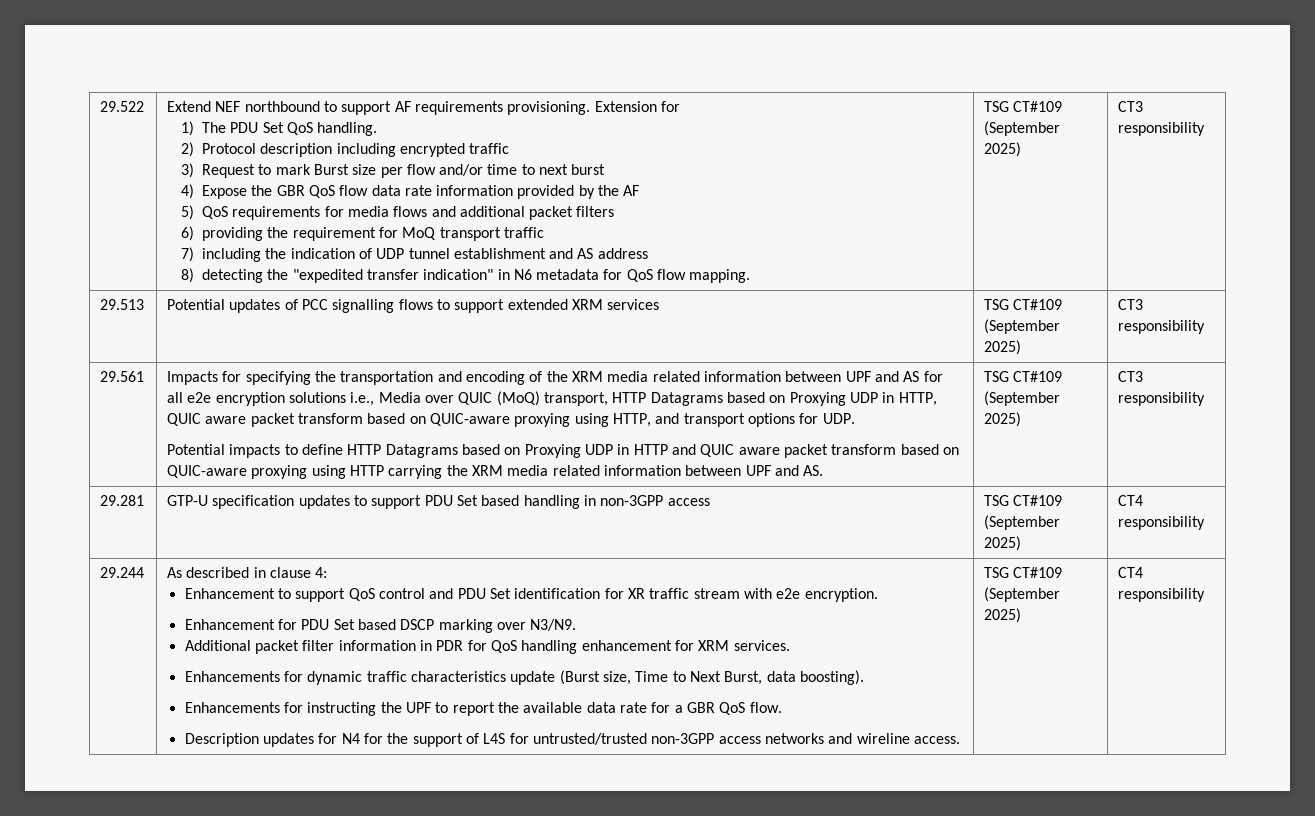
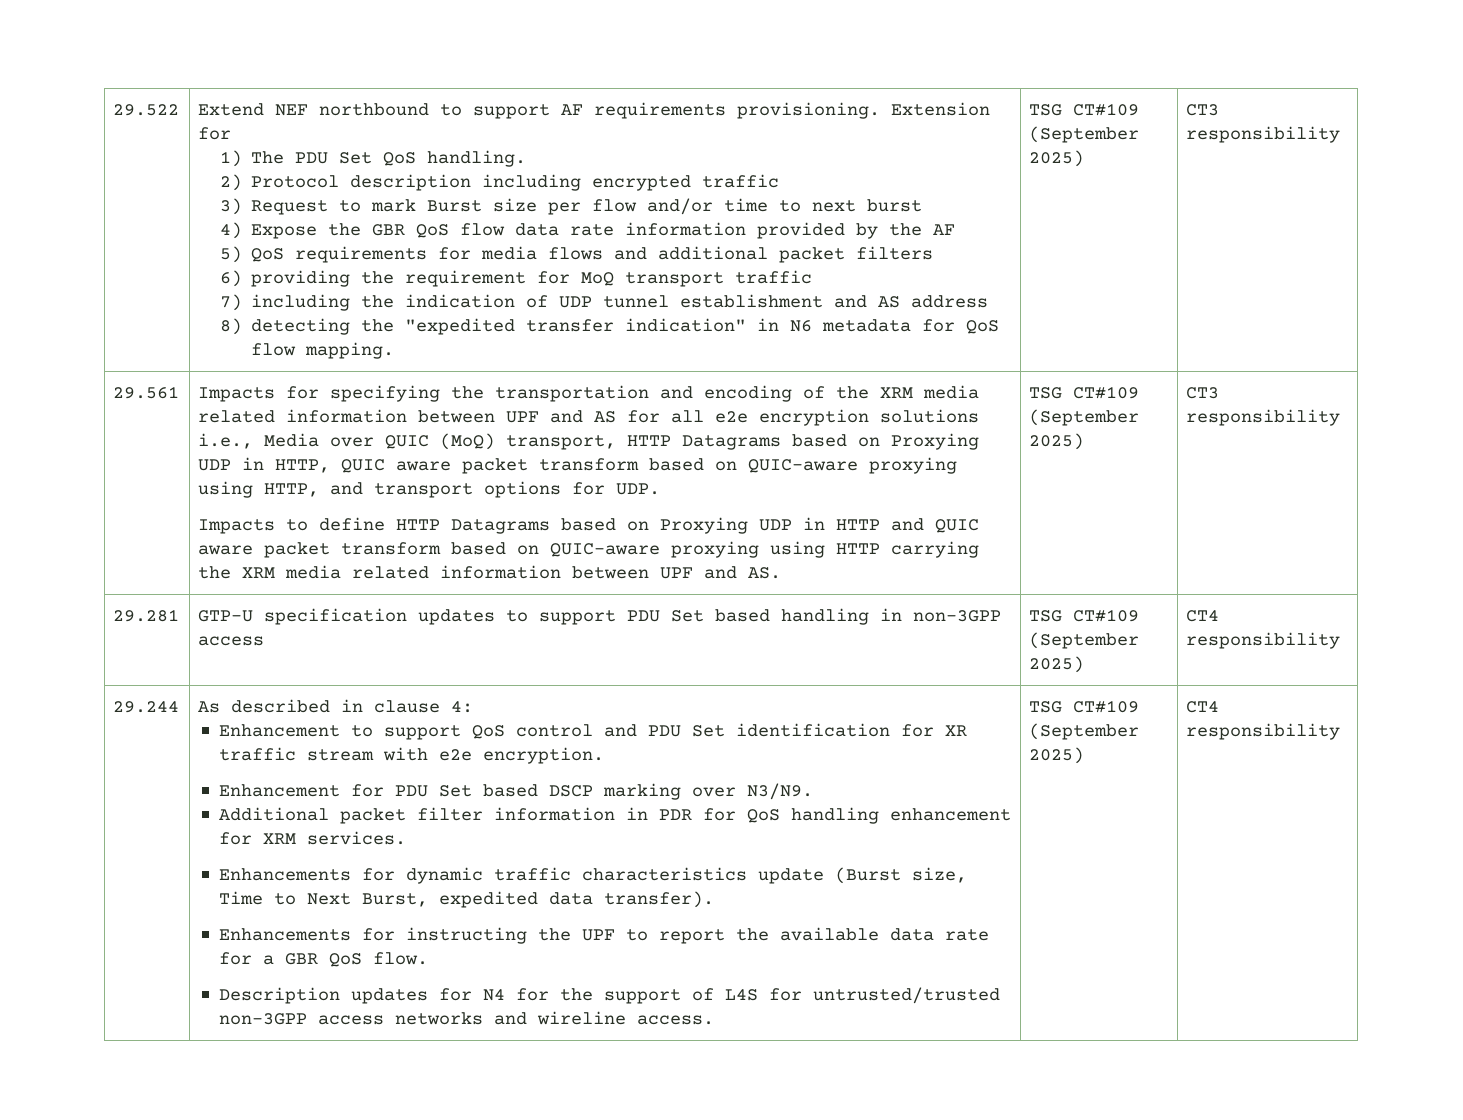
[100,299,145,310] [167,299,660,313] [984,299,1063,310] [984,319,1061,334] [984,340,1022,355] [1118,299,1144,310] [1118,320,1206,334] // 29.513 | Potential updates of PCC signalling flows to support extended XRM services | TSG CT#109 (September 2025) | CT3 responsibility -> (1341, 134) none
[167,444,281,458] Potential impacts -> [198,519,276,534] Impacts
[766,670,864,685] data boosting). -> [438,891,714,908] expedited data transfer).

